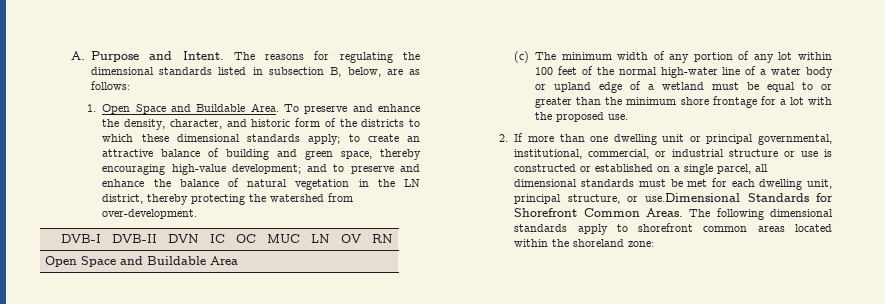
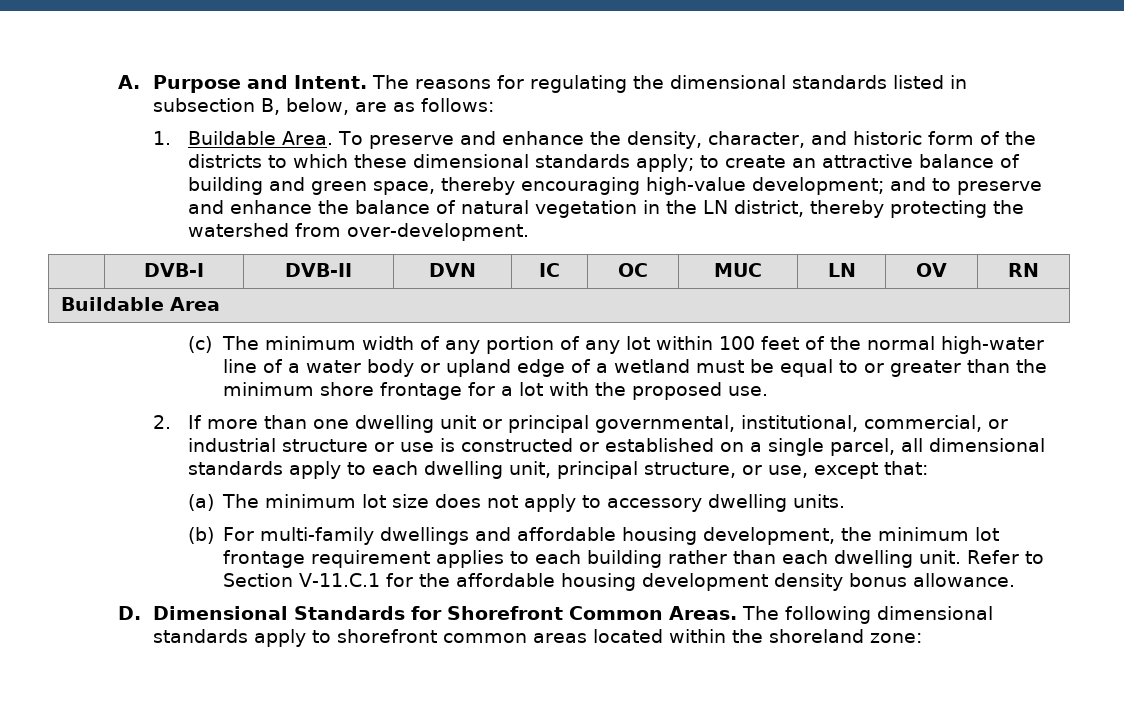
[102,104,192,114] Open Space and -> (171, 138) none
[44,256,143,267] Open Space and -> (1039, 270) none
[638,178,727,187] must be met for -> [288,461,366,479] apply to
[645,193,741,202] use.Dimensional -> [767,461,928,479] [187,494,846,512] [187,527,1000,545] [223,550,1045,568] [223,573,1016,591] [117,606,288,620] use, except that: // (a) The minimum lot size does not apply to accessory dwelling units. // (b) For multi-family dwellings and affordable housing development, the minimum lot frontage requirement applies to each building rather than each dwelling unit. Refer to Section V-11.C.1 for the affordable housing development density bonus allowance. // D. Dimensional

